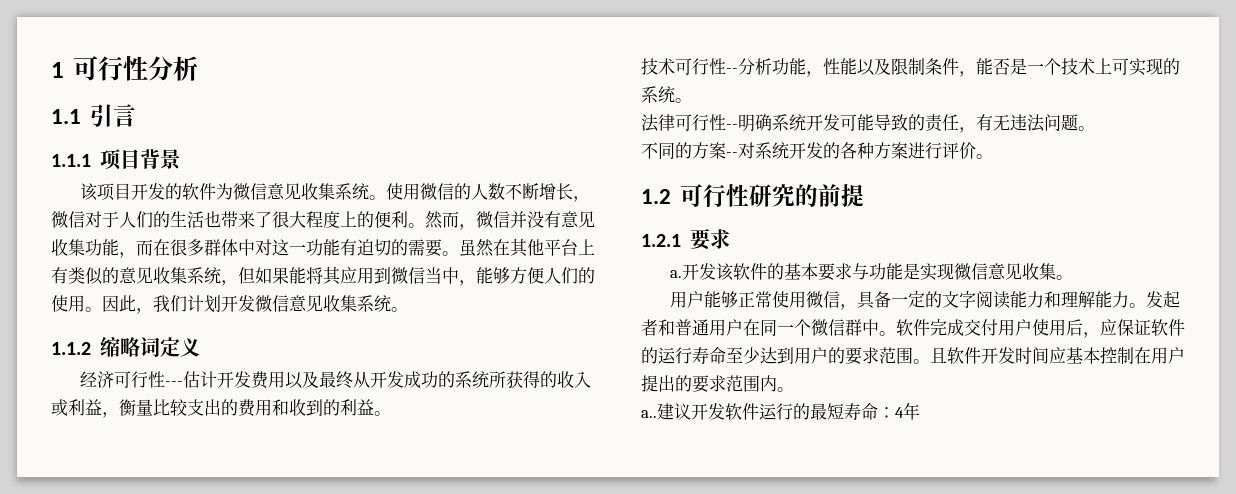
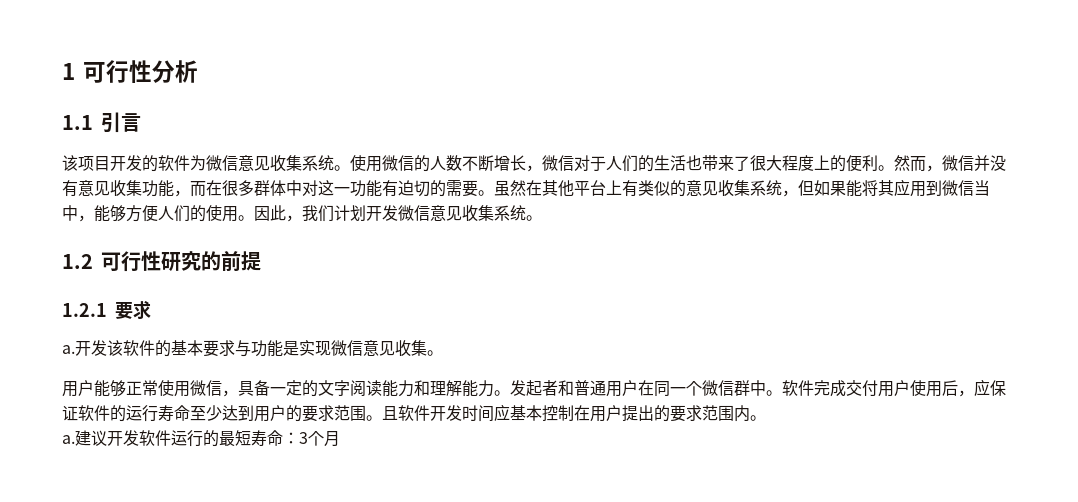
[51,149,181,170] // 1.1.1项目背景 -> (141, 122) none
[51,337,200,357] [79,371,591,389] [51,399,391,418] [641,58,1180,77] [641,86,692,103] [641,114,1095,133] [641,142,993,159] // 1.1.2缩略词定义 // 经济可行性---估计开发费用以及最终从开发成功的系统所获得的收入或利益，衡量比较支出的费用和收到的利益。 // 技术可行性--分析功能，性能以及限制条件，能否是一个技术上可实现的系统。 // 法律可行性--明确系统开发可能导致的责任，有无违法问题。 // 不同的方案--对系统开发的各种方案进行评价。 -> (542, 218) none
[641,410,657,418] a.. -> [62,435,75,444] a.
[895,402,920,420] 4年 -> [299,431,340,447] 3个月

